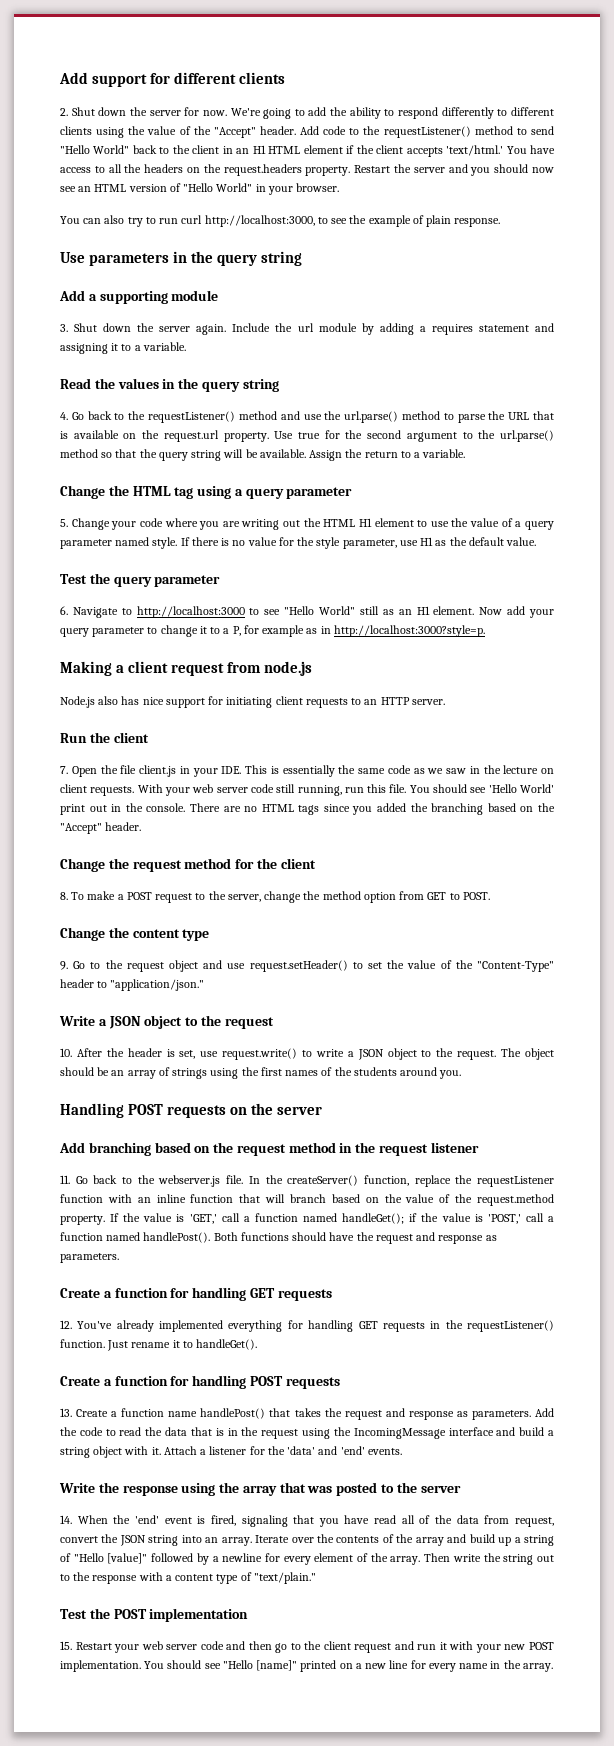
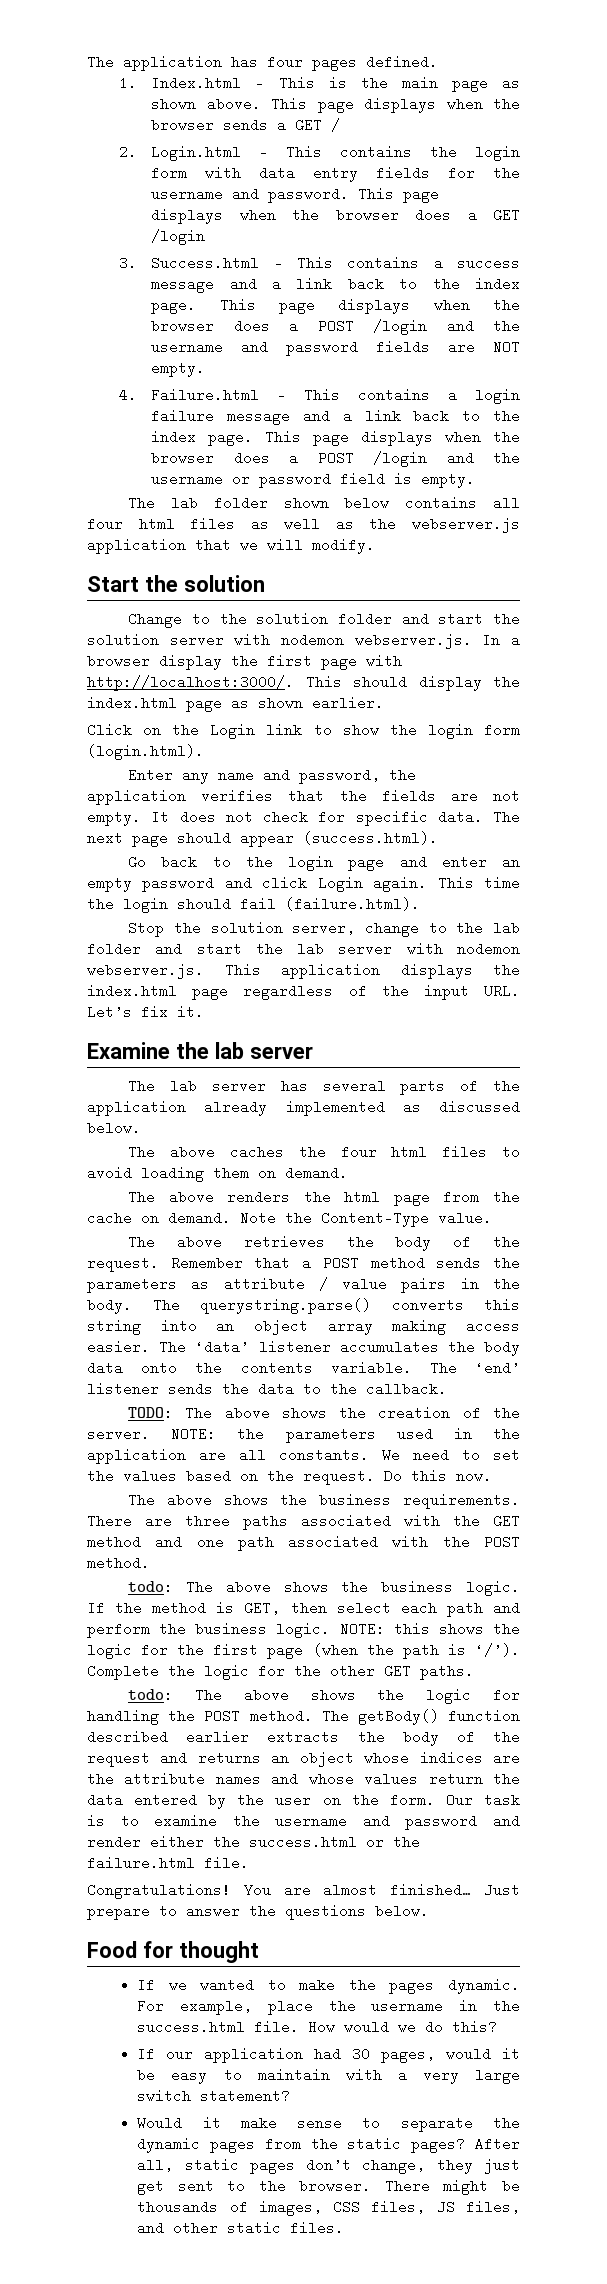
[59,72,286,87] [60,107,554,119] [60,126,554,138] [60,145,555,157] [60,164,555,176] [60,183,340,195] [60,215,501,227] [60,251,303,266] [59,290,219,304] [60,323,554,335] [60,342,186,354] [60,378,279,392] [60,411,554,423] [60,430,554,442] [60,449,466,461] [60,485,353,499] [60,518,555,530] [60,537,537,549] [60,573,221,587] [60,606,554,618] [60,625,485,637] [60,661,313,676] [60,696,445,708] [60,732,149,743] [60,765,554,777] [60,784,554,796] [60,803,555,815] [60,822,142,834] [60,858,316,872] [60,891,490,903] [60,927,210,941] [60,960,554,972] [60,979,205,991] [59,1015,274,1029] [60,1048,554,1060] [60,1067,462,1079] [60,1103,323,1118] [59,1142,479,1156] [60,1175,554,1187] [60,1194,554,1206] [60,1213,554,1225] [60,1232,497,1244] [60,1253,119,1263] [60,1287,332,1301] [60,1320,555,1332] [60,1339,258,1351] [60,1375,340,1389] [60,1408,554,1420] [60,1427,554,1439] [60,1446,402,1458] [59,1482,461,1496] [60,1515,554,1527] [60,1534,554,1546] [60,1553,554,1565] [60,1572,316,1584] [60,1608,249,1622] [60,1641,554,1653] [60,1660,553,1672] Add support for different clients // 2. Shut down the server for now. We're going to add the ability to respond differently to different clients using the value of the "Accept" header. Add code to the requestListener() method to send "Hello World" back to the client in an H1 HTML element if the client accepts 'text/html.' You have access to all the headers on the request.headers property. Restart the server and you should now see an HTML version of "Hello World" in your browser. // You can also try to run curl http://localhost:3000, to see the example of plain response. // Use parameters in the query string // Add a supporting module // 3. Shut down the server again. Include the url module by adding a requires statement and assigning it to a variable. // Read the values in the query string // 4. Go back to the requestListener() method and use the url.parse() method to parse the URL that is available on the request.url property. Use true for the second argument to the url.parse() method so that the query string will be available. Assign the return to a variable. // Change the HTML tag using a query parameter // 5. Change your code where you are writing out the HTML H1 element to use the value of a query parameter named style. If there is no value for the style parameter, use H1 as the default value. // Test the query parameter // 6. Navigate to http://localhost:3000 to see "Hello World" still as an H1 element. Now add your query parameter to change it to a P, for example as in http://localhost:3000?style=p. // Making a client request from node.js // Node.js also has nice support for initiating client requests to an HTTP server. // Run the client // 7. Open the file client.js in your IDE. This is essentially the same code as we saw in the lecture on client requests. With your web server code still running, run this file. You should see 'Hello World' print out in the console. There are no HTML tags since you added the branching based on the "Accept" header. // Change the request method for the client // 8. To make a POST request to the server, change the method option from GET to POST. // Change the content type // 9. Go to the request object and use request.setHeader() to set the value of the "Content-Type" header to "application/json." // Write a JSON object to the request // 10. After the header is set, use request.write() to write a JSON object to the request. The object should be an array of strings using the first names of the students around you. // Handling POST requests on the server // Add branching based on the request method in the request listener // 11. Go back to the webserver.js file. In the createServer() function, replace the requestListener function with an inline function that will branch based on the value of the request.method property. If the value is 'GET,' call a function named handleGet(); if the value is 'POST,' call a function named handlePost(). Both functions should have the request and response as parameters. // Create a function for handling GET requests // 12. You've already implemented everything for handling GET requests in the requestListener() function. Just rename it to handleGet(). // Create a function for handling POST requests // 13. Create a function name handlePost() that takes the request and response as parameters. Add the code to read the data that is in the request using the IncomingMessage interface and build a string object with it. Attach a listener for the 'data' and 'end' events. // Write the response using the array that was posted to the server // 14. When the 'end' event is fired, signaling that you have read all of the data from request, convert the JSON string into an array. Iterate over the contents of the array and build up a string of "Hello [value]" followed by a newline for every element of the array. Then write the string out to the response with a content type of "text/plain." // Test the POST implementation // 15. Restart your web server code and then go to the client request and run it with your new POST implementation. You should see "Hello [name]" printed on a new line for every name in the array. -> [87,55,438,71] [119,76,520,92] [151,97,520,113] [151,118,341,132] [119,145,520,161] [151,166,520,182] [151,187,440,203] [151,208,520,224] [151,229,206,245] [119,256,520,270] [151,277,520,293] [151,298,520,314] [151,319,520,335] [151,340,520,356] [151,361,206,377] [119,388,520,404] [151,409,521,425] [151,430,520,446] [151,451,520,467] [151,472,476,488] [128,496,520,510] [87,517,520,533] [87,538,375,554] [87,575,265,592] [128,612,520,628] [87,633,520,649] [87,654,402,670] [87,675,520,691] [87,696,384,712] [87,723,520,739] [87,744,204,760] [128,768,417,784] [87,789,520,805] [87,810,520,826] [87,831,438,847] [128,855,520,871] [87,876,520,892] [87,897,420,913] [128,921,520,937] [87,942,520,956] [87,963,520,979] [87,984,520,1000] [87,1005,204,1019] [87,1042,313,1059] [128,1079,520,1095] [87,1100,520,1116] [87,1121,141,1135] [128,1145,520,1159] [87,1166,348,1182] [128,1190,520,1206] [87,1211,492,1227] [128,1235,520,1251] [87,1256,520,1272] [87,1277,520,1293] [87,1298,520,1314] [87,1319,520,1335] [87,1340,520,1356] [87,1361,520,1375] [87,1382,447,1396] [128,1406,520,1420] [87,1427,520,1443] [87,1448,520,1464] [87,1469,492,1485] [128,1493,520,1509] [87,1514,520,1530] [87,1535,520,1551] [87,1556,150,1570] [128,1580,520,1596] [87,1601,520,1617] [87,1622,520,1638] [87,1643,520,1659] [87,1664,474,1680] [128,1688,520,1704] [87,1709,520,1725] [87,1730,520,1746] [87,1751,520,1767] [87,1772,520,1786] [87,1793,520,1809] [87,1814,520,1830] [87,1835,420,1849] [87,1856,249,1870] [87,1883,520,1899] [87,1904,429,1920] [87,1941,259,1963] [137,1978,520,1994] [137,1999,520,2015] [137,2020,498,2034] [137,2047,520,2063] [137,2068,521,2084] [137,2089,291,2103] [137,2116,520,2132] [137,2137,520,2153] [137,2158,520,2174] [137,2179,520,2195] [137,2200,520,2216] [137,2221,345,2235] The application has four pages defined. // 1. Index.html – This is the main page as shown above. This page displays when the browser sends a GET / // 2. Login.html – This contains the login form with data entry fields for the username and password. This page displays when the browser does a GET /login // 3. Success.html – This contains a success message and a link back to the index page. This page displays when the browser does a POST /login and the username and password fields are NOT empty. // 4. Failure.html – This contains a login failure message and a link back to the index page. This page displays when the browser does a POST /login and the username or password field is empty. // The lab folder shown below contains all four html files as well as the webserver.js application that we will modify. // Start the solution // Change to the solution folder and start the solution server with nodemon webserver.js. In a browser display the first page with http://localhost:3000/. This should display the index.html page as shown earlier. // Click on the Login link to show the login form (login.html). // Enter any name and password, the application verifies that the fields are not empty. It does not check for specific data. The next page should appear (success.html). // Go back to the login page and enter an empty password and click Login again. This time the login should fail (failure.html). // Stop the solution server, change to the lab folder and start the lab server with nodemon webserver.js. This application displays the index.html page regardless of the input URL. Let’s fix it. // Examine the lab server // The lab server has several parts of the application already implemented as discussed below. // The above caches the four html files to avoid loading them on demand. // The above renders the html page from the cache on demand. Note the Content-Type value. // The above retrieves the body of the request. Remember that a POST method sends the parameters as attribute / value pairs in the body. The querystring.parse() converts this string into an object array making access easier. The ‘data’ listener accumulates the body data onto the contents variable. The ‘end’ listener sends the data to the callback. // TODO: The above shows the creation of the server. NOTE: the parameters used in the application are all constants. We need to set the values based on the request. Do this now. // The above shows the business requirements. There are three paths associated with the GET method and one path associated with the POST method. // todo: The above shows the business logic. If the method is GET, then select each path and perform the business logic. NOTE: this shows the logic for the first page (when the path is ‘/’). Complete the logic for the other GET paths. // todo: The above shows the logic for handling the POST method. The getBody() function described earlier extracts the body of the request and returns an object whose indices are the attribute names and whose values return the data entered by the user on the form. Our task is to examine the username and password and render either the success.html or the failure.html file. // Congratulations! You are almost finished… Just prepare to answer the questions below. // Food for thought // If we wanted to make the pages dynamic. For example, place the username in the success.html file. How would we do this? // If our application had 30 pages, would it be easy to maintain with a very large switch statement? // Would it make sense to separate the dynamic pages from the static pages? After all, static pages don’t change, they just get sent to the browser. There might be thousands of images, CSS files, JS files, and other static files.

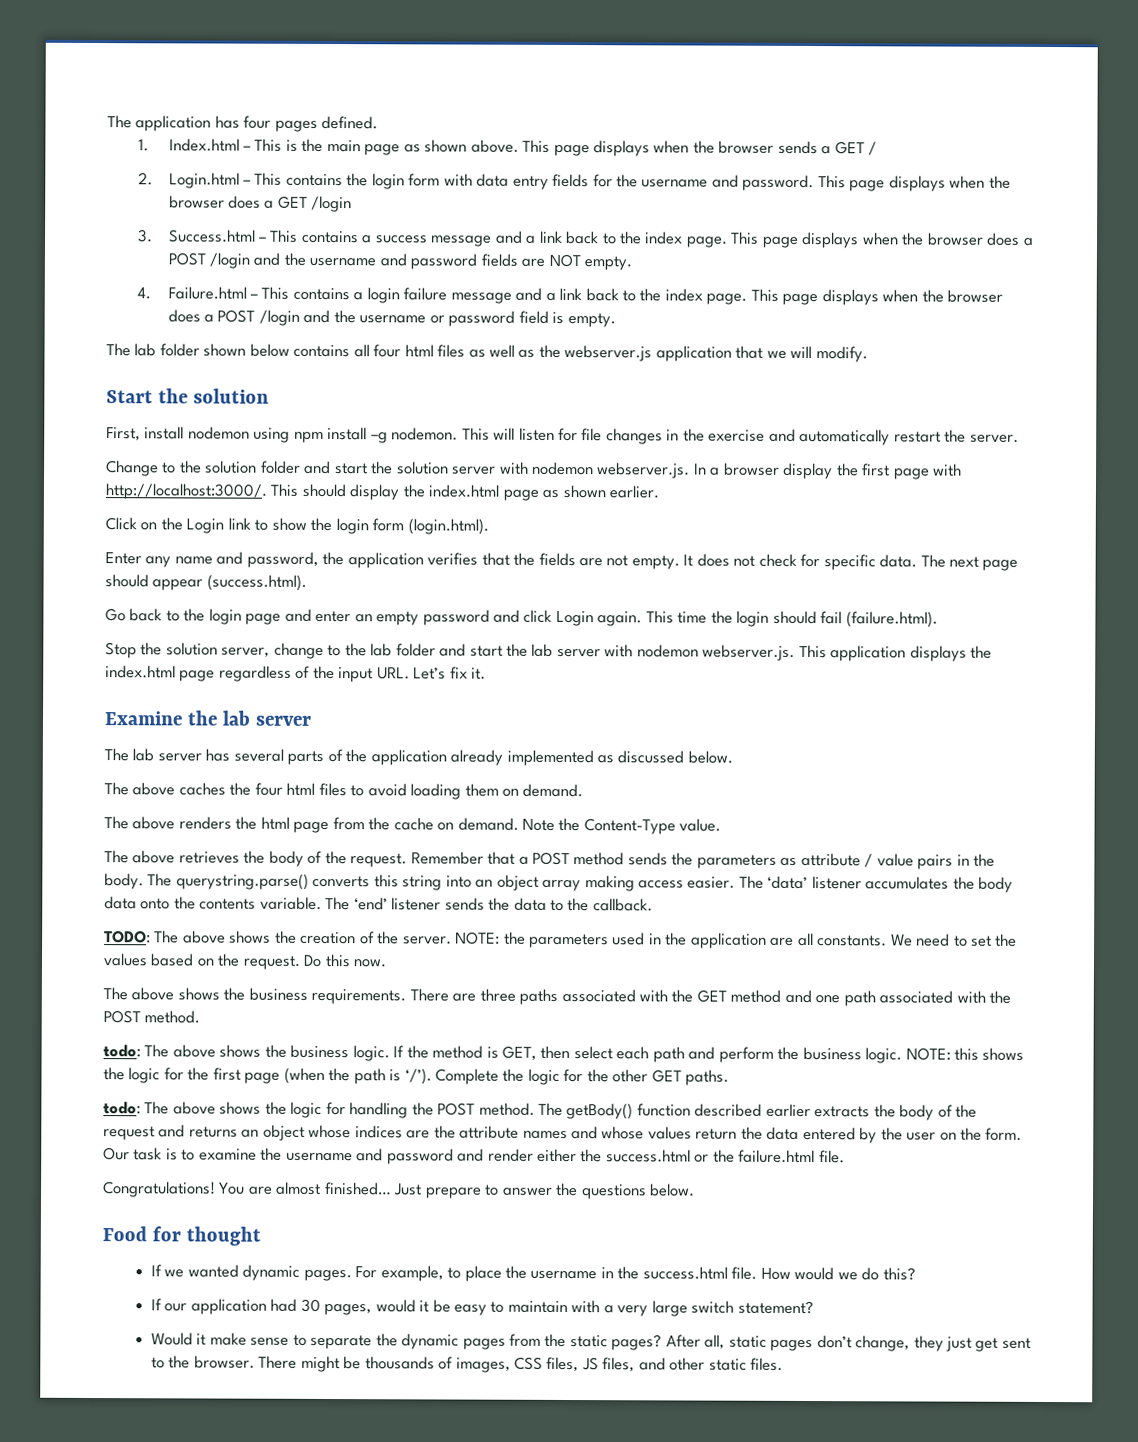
(265, 583) none -> [106,426,1019,446] // First, install nodemon using npm install –g nodemon. This will listen for file changes in the exercise and automatically restart the server.
[267,1978,520,1994] to make the pages dynamic. -> [242,1264,352,1282] dynamic pages.
(253, 2007) none -> [447,1267,462,1279] to

